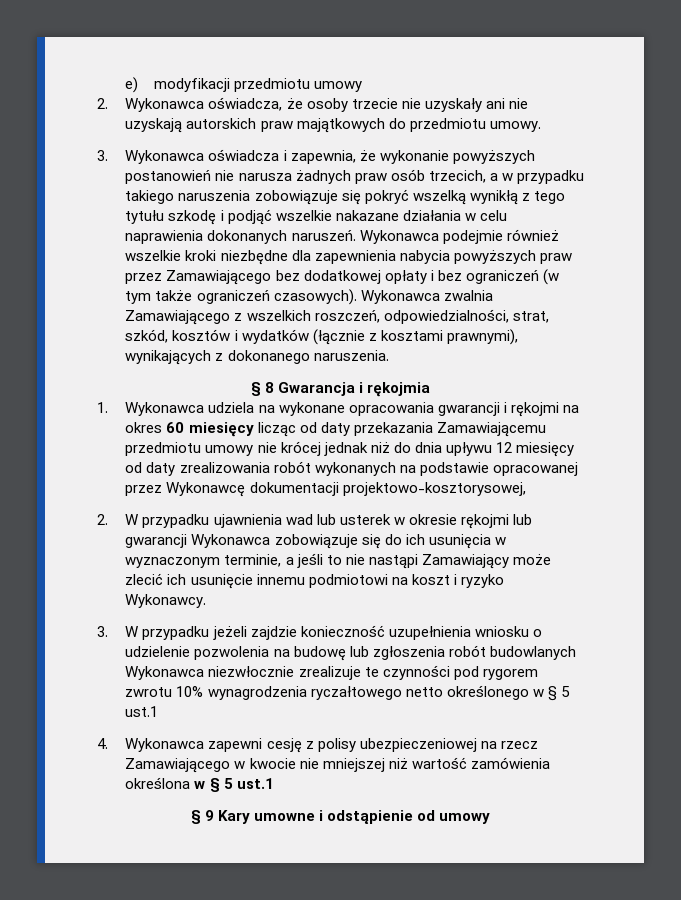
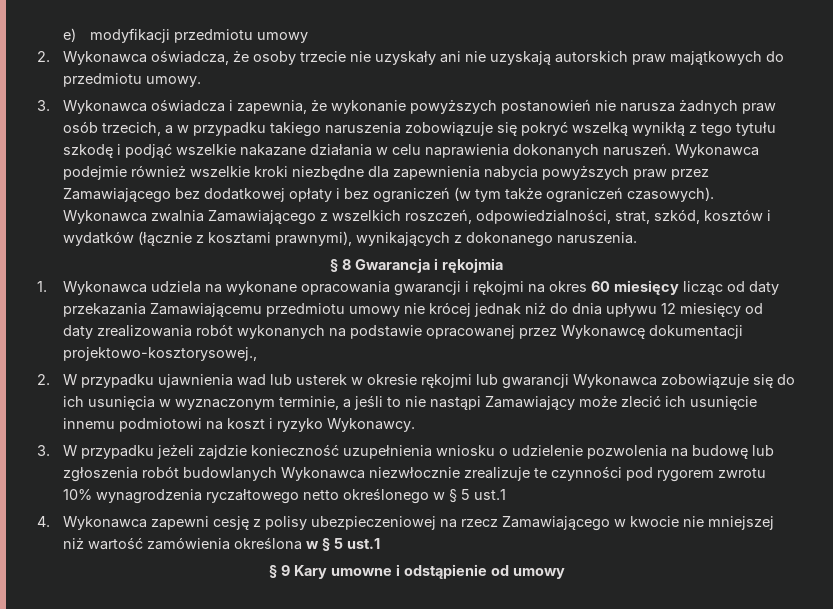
[342,482,526,496] projektowo-kosztorysowej, -> [63,347,258,361] projektowo-kosztorysowej.,

